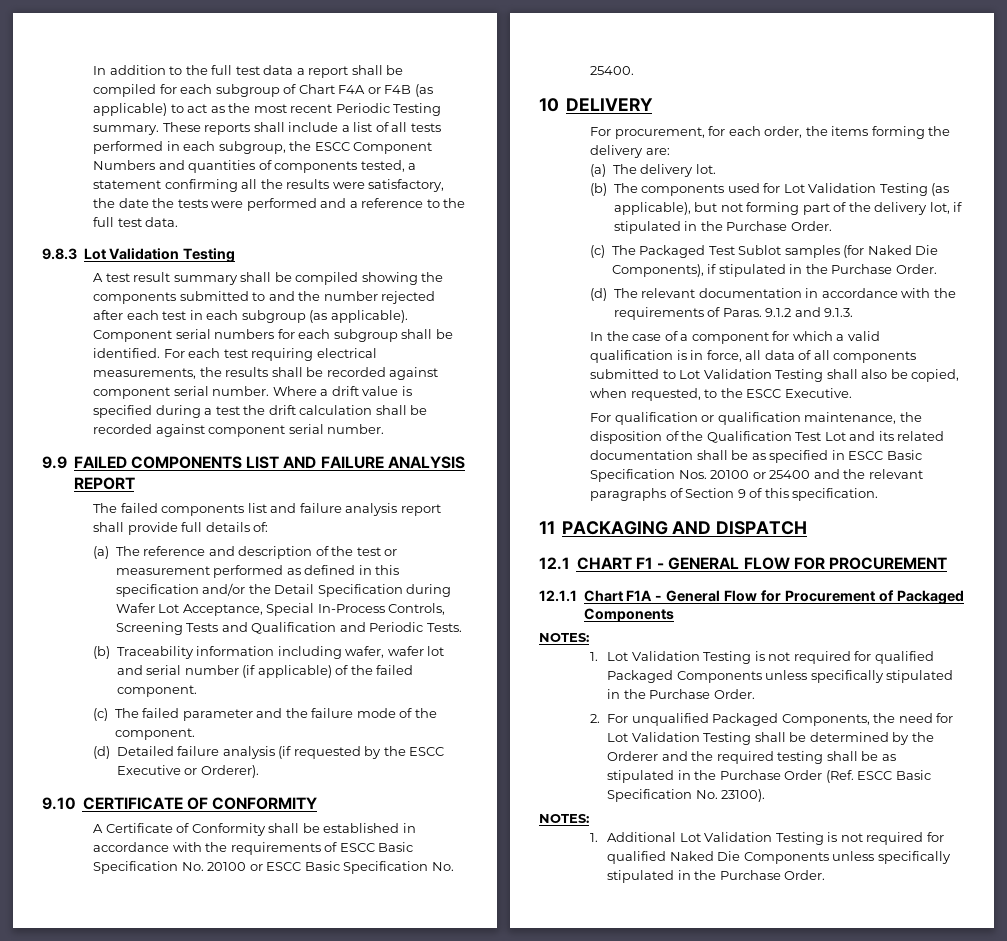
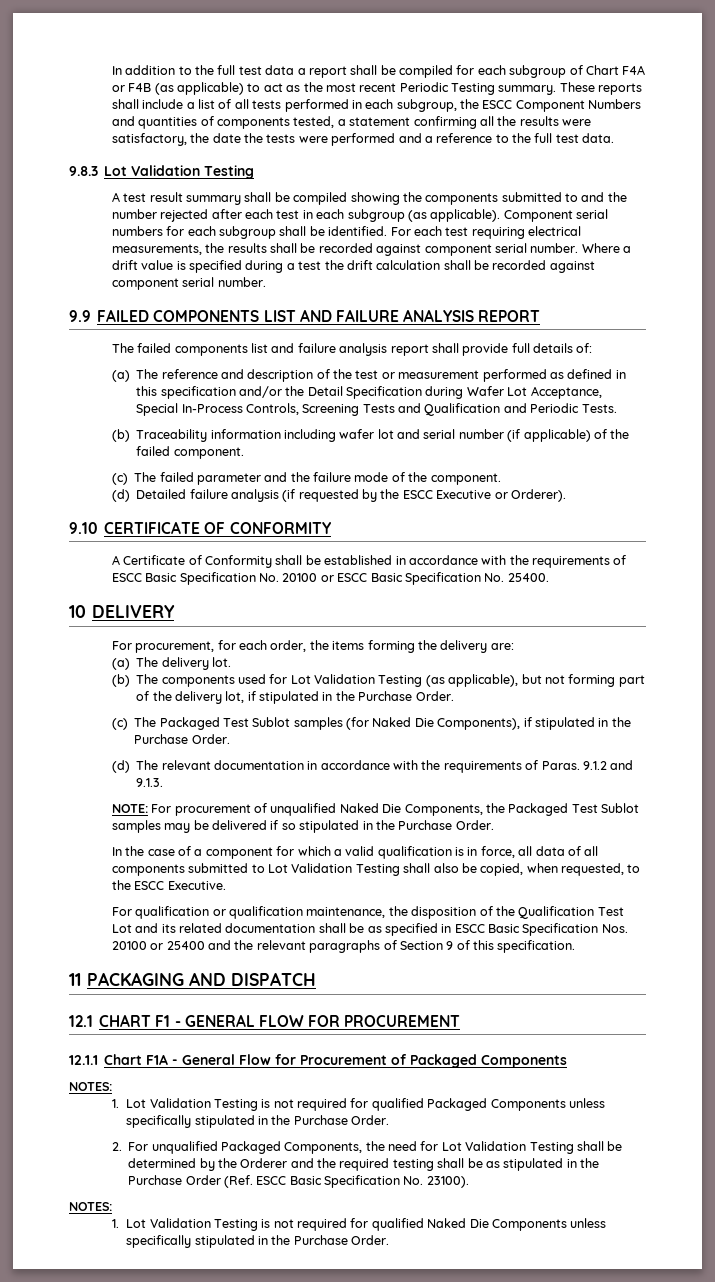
[345,646,385,658] wafer, -> (336, 435) none
(854, 312) none -> [111,803,640,816] [111,820,494,833] // NOTE: For procurement of unqualified Naked Die Components, the Packaged Test Sublot samples may be delivered if so stipulated in the Purchase Order.
[607,832,677,842] Additional -> (119, 1223) none

